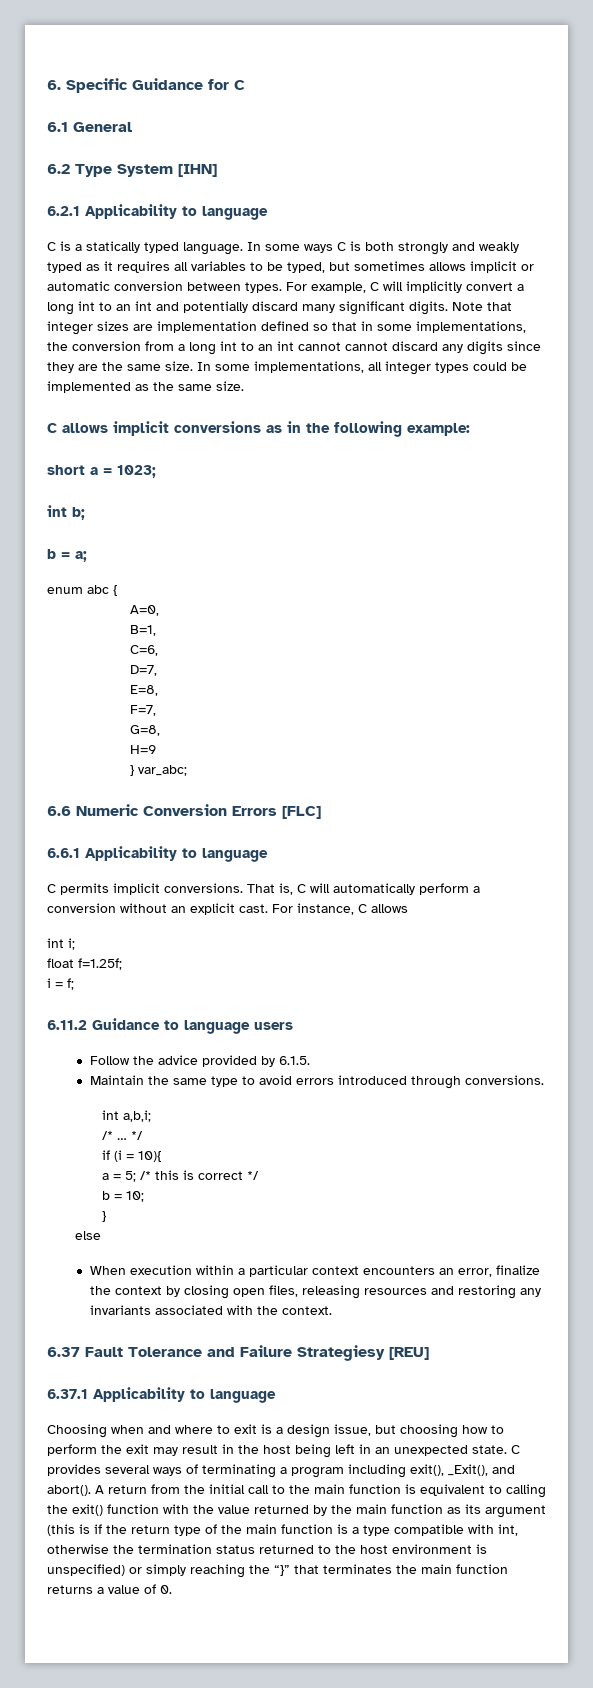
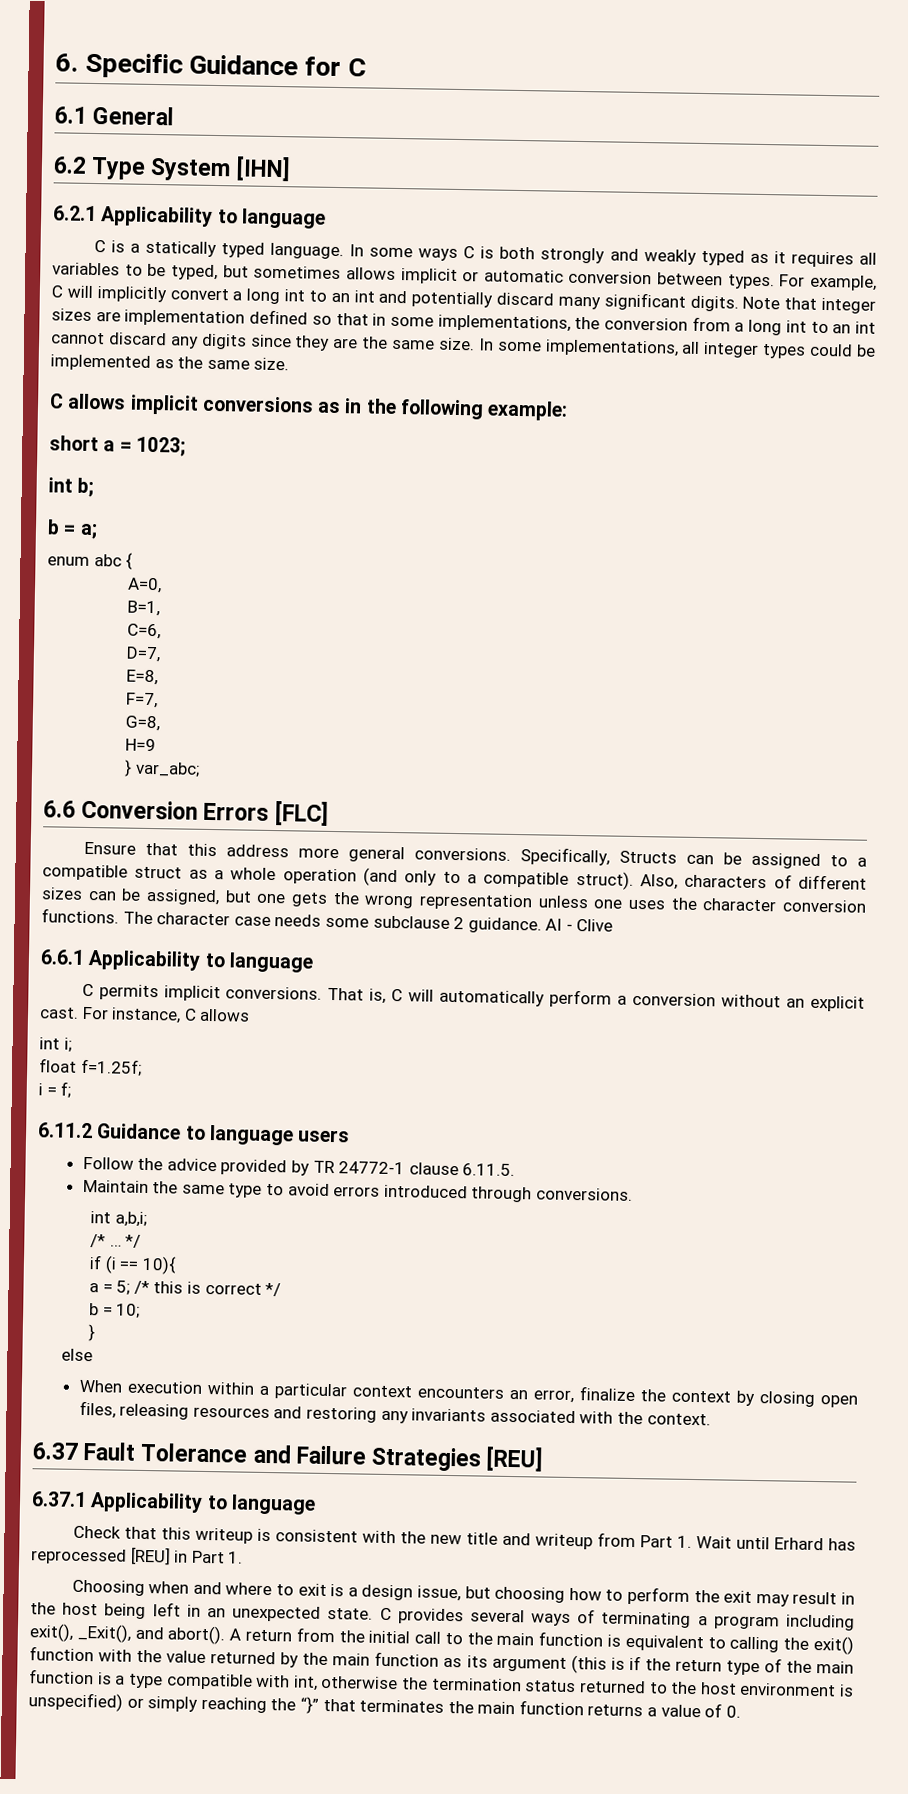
[345,342,388,351] cannot -> (105, 338) none
[76,804,139,816] Numeric -> (76, 809) none
(321, 812) none -> [83,841,867,870] [42,864,868,890] [41,887,866,913] [41,908,614,934] // Ensure that this address more general conversions. Specifically, Structs can be assigned to a compatible struct as a whole operation (and only to a compatible struct). Also, characters of different sizes can be assigned, but one gets the wrong representation unless one uses the character conversion functions. The character case needs some subclause 2 guidance. AI - Clive
[279,1056,311,1065] 6.1.5. -> [312,1160,516,1177] TR 24772-1 clause 6.11.5.
[126,1154,135,1160] = -> [119,1260,139,1270] ==
[297,1345,385,1361] Strategiesy -> [371,1446,482,1472] Strategies
(276, 1396) none -> [72,1525,857,1551] [31,1546,244,1566] // Check that this writeup is consistent with the new title and writeup from Part 1. Wait until Erhard has reprocessed [REU] in Part 1.

